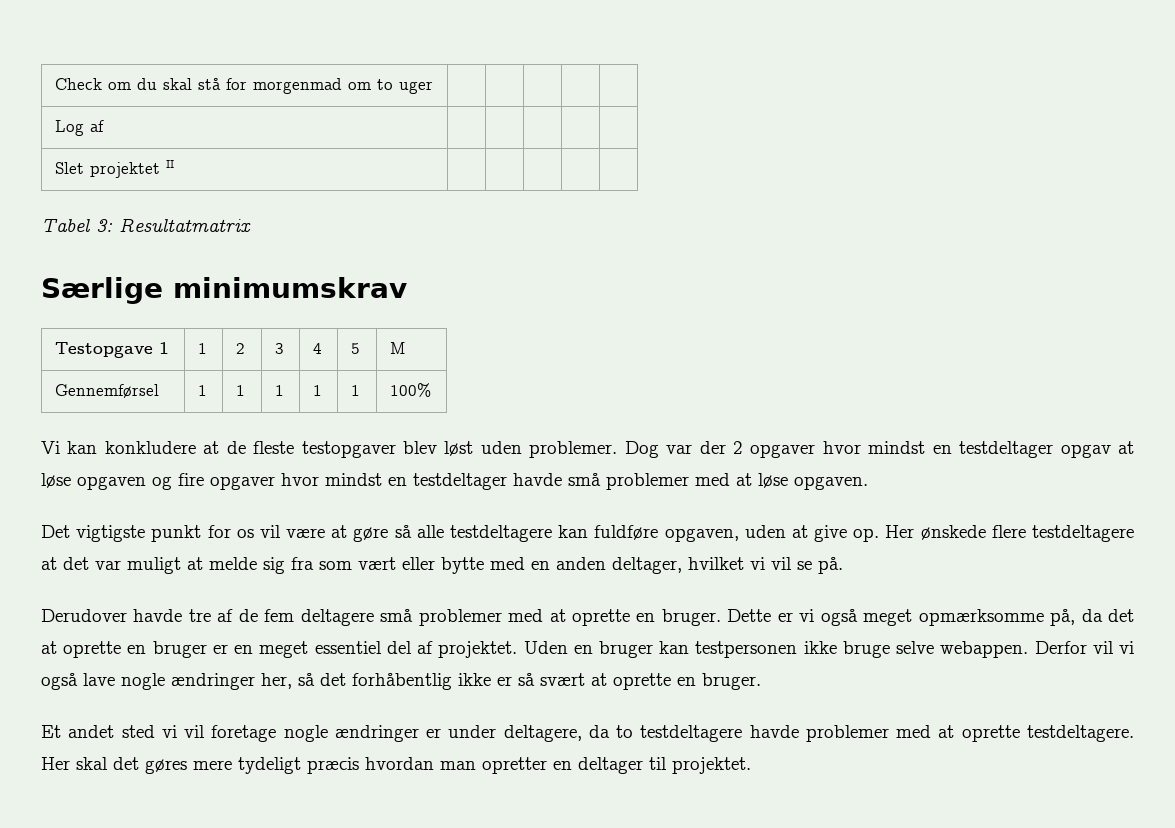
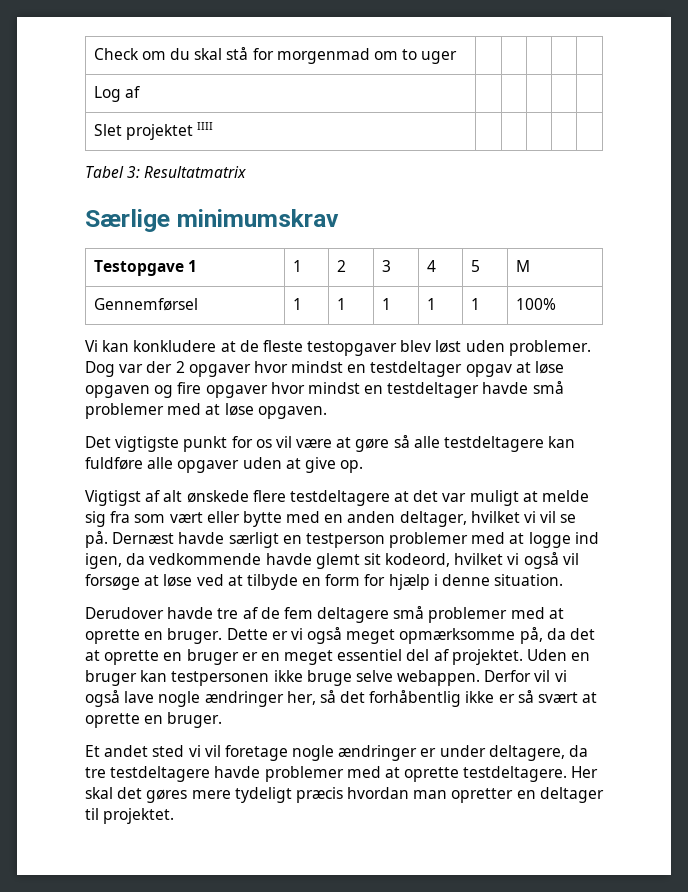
[166,160,175,168] II -> [197,122,214,130] IIII
[664,528,739,542] opgaven, -> [147,457,240,473] alle opgaver
[885,525,915,538] Her -> [85,490,183,506] // Vigtigst af alt
(843, 565) none -> [112,532,599,548] [85,552,579,569] [85,574,564,590] Dernæst havde særligt en testperson problemer med at logge ind igen, da vedkommende havde glemt sit kodeord, hvilket vi også vil forsøge at løse ved at tilbyde en form for hjælp i denne situation.
[616,725,634,738] to -> [85,767,106,778] tre

